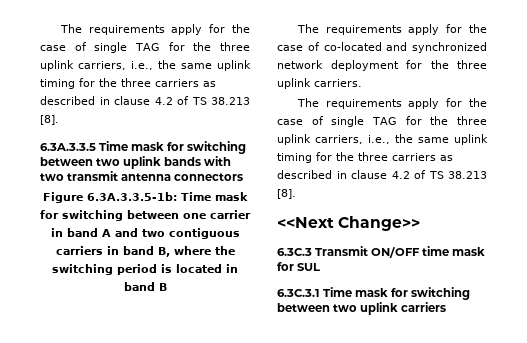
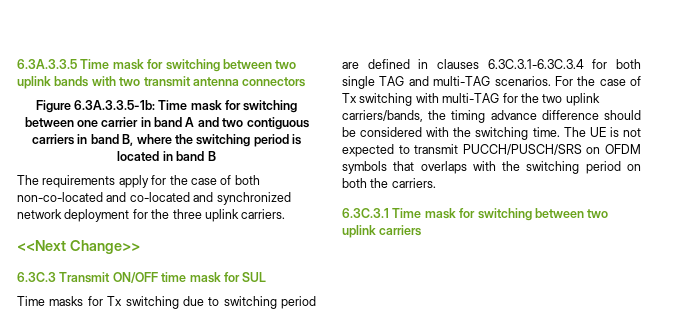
[59,24,250,35] [40,42,250,53] [40,60,251,71] [40,78,216,89] [40,96,250,105] [40,115,59,125] The requirements apply for the case of single TAG for the three uplink carriers, i.e., the same uplink timing for the three carriers as described in clause 4.2 of TS 38.213 [8]. // -> (17, 64) none
(320, 46) none -> [234,175,260,185] [17,192,127,202] both non-co-located and
[296,98,487,109] [277,116,487,127] [277,134,488,145] [277,152,453,163] [277,170,487,179] [277,189,296,199] // The requirements apply for the case of single TAG for the three uplink carriers, i.e., the same uplink timing for the three carriers as described in clause 4.2 of TS 38.213 [8]. -> (286, 214) none
(321, 267) none -> [17,296,316,309] [342,59,641,69] [342,76,641,89] [342,93,600,106] [342,110,641,123] [342,127,641,140] [342,144,641,157] [342,161,641,174] [342,178,436,188] // Time masks for Tx switching due to switching period are defined in clauses 6.3C.3.1-6.3C.3.4 for both single TAG and multi-TAG scenarios. For the case of Tx switching with multi-TAG for the two uplink carriers/bands, the timing advance difference should be considered with the switching time. The UE is not expected to transmit PUCCH/PUSCH/SRS on OFDM symbols that overlaps with the switching period on both the carriers.

